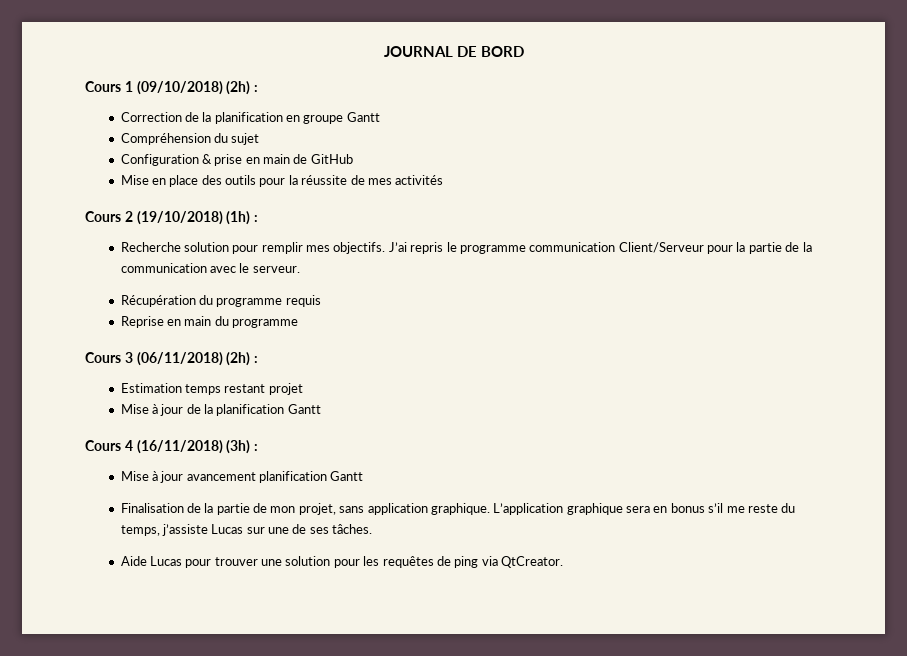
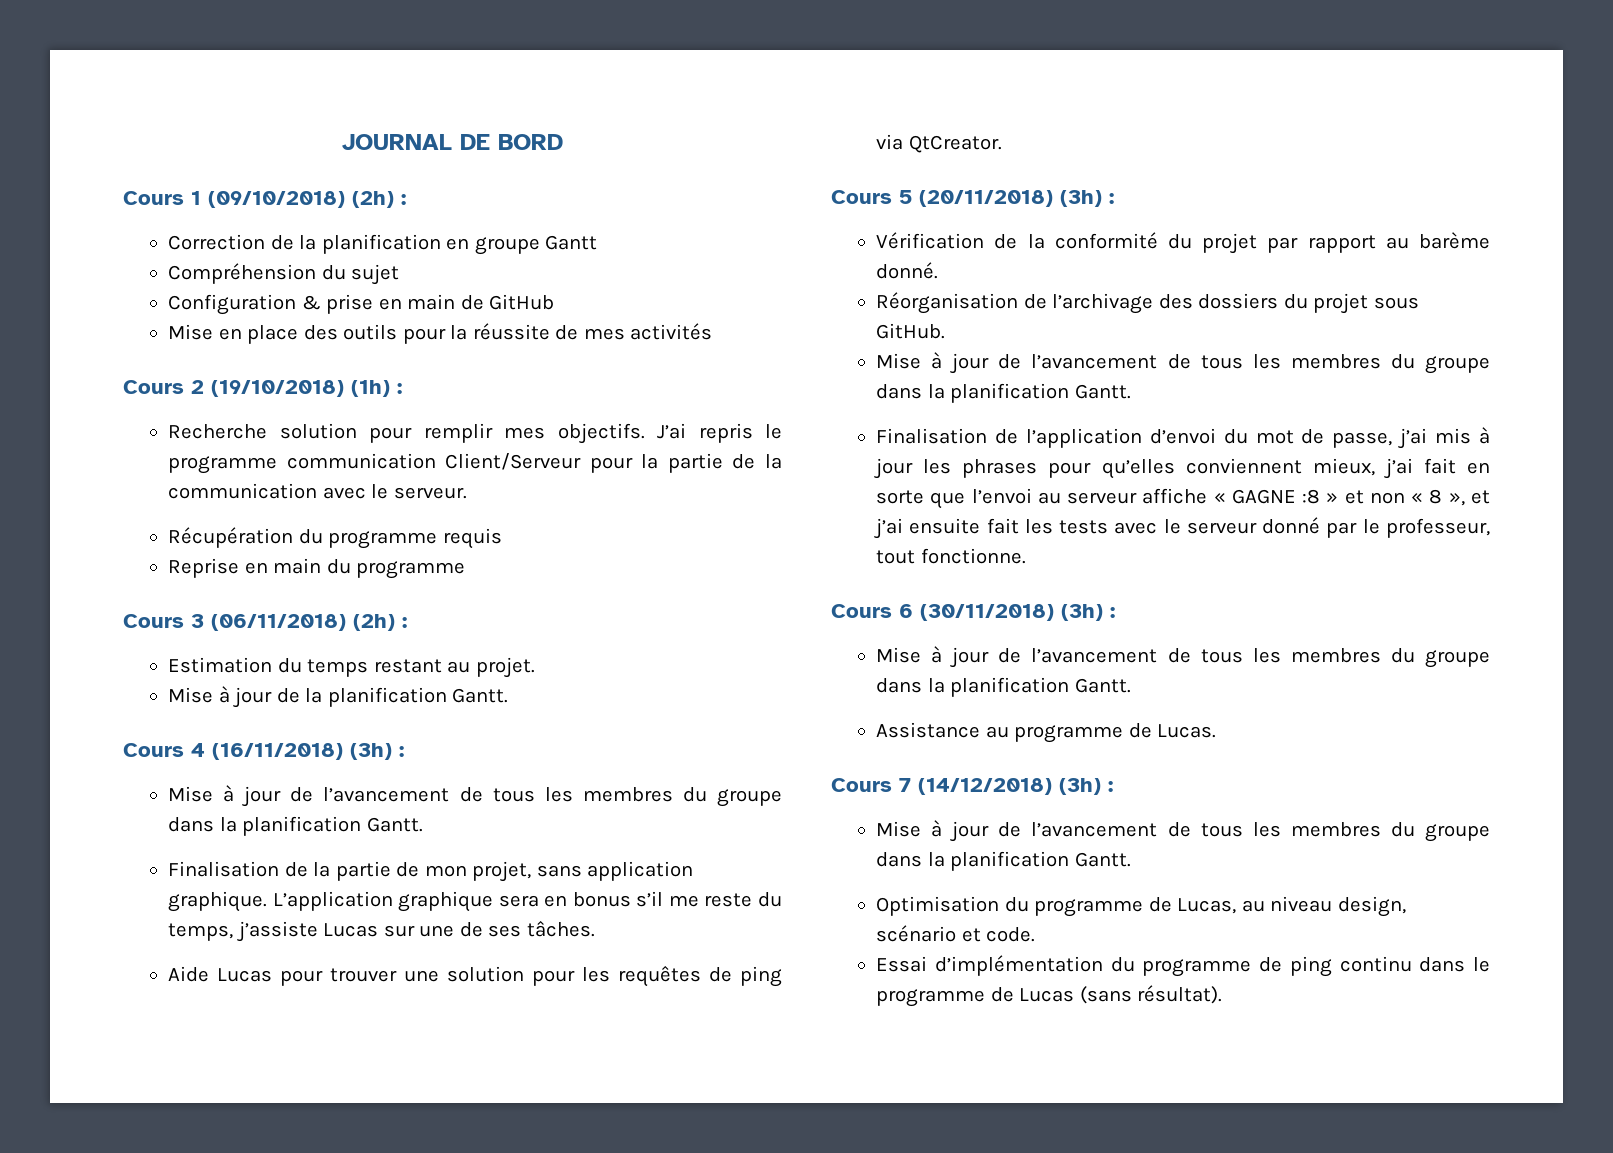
(182, 388) none -> [277,658,302,673] du
[268,383,303,395] projet -> [447,657,535,678] au projet.
[287,404,321,414] Gantt -> [452,688,509,703] Gantt.
[186,471,364,483] avancement planification Gantt -> [290,787,782,807] [168,816,423,836] de l’avancement de tous les membres du groupe dans la planification Gantt.
(564, 562) none -> [831,190,1114,207] [876,232,1490,254] [876,262,939,279] [876,292,1419,314] [876,323,946,339] [876,352,1490,374] [876,383,1131,403] [876,427,1490,449] [874,458,1490,479] [876,488,1491,509] [874,517,1490,539] [876,548,1026,564] [831,604,1115,621] [876,646,1490,668] [876,677,1131,697] [876,722,1217,743] [831,778,1113,795] [876,820,1490,842] [876,851,1131,871] [876,896,1406,917] [876,925,1036,942] [876,955,1491,977] [876,985,1223,1007] // Cours 5 (20/11/2018) (3h) : // Vérification de la conformité du projet par rapport au barème donné. // Réorganisation de l’archivage des dossiers du projet sous GitHub. // Mise à jour de l’avancement de tous les membres du groupe dans la planification Gantt. // Finalisation de l’application d’envoi du mot de passe, j’ai mis à jour les phrases pour qu’elles conviennent mieux, j’ai fait en sorte que l’envoi au serveur affiche « GAGNE :8 » et non « 8 », et j’ai ensuite fait les tests avec le serveur donné par le professeur, tout fonctionne. // Cours 6 (30/11/2018) (3h) : // Mise à jour de l’avancement de tous les membres du groupe dans la planification Gantt. // Assistance au programme de Lucas. // Cours 7 (14/12/2018) (3h) : // Mise à jour de l’avancement de tous les membres du groupe dans la planification Gantt. // Optimisation du programme de Lucas, au niveau design, scénario et code. // Essai d’implémentation du programme de ping continu dans le programme de Lucas (sans résultat).

